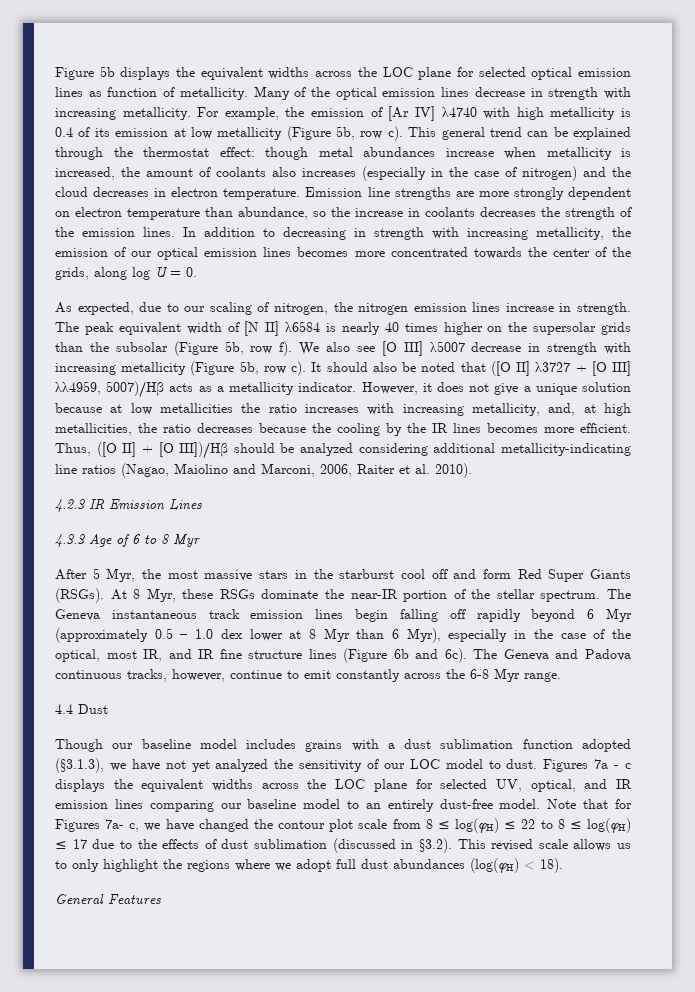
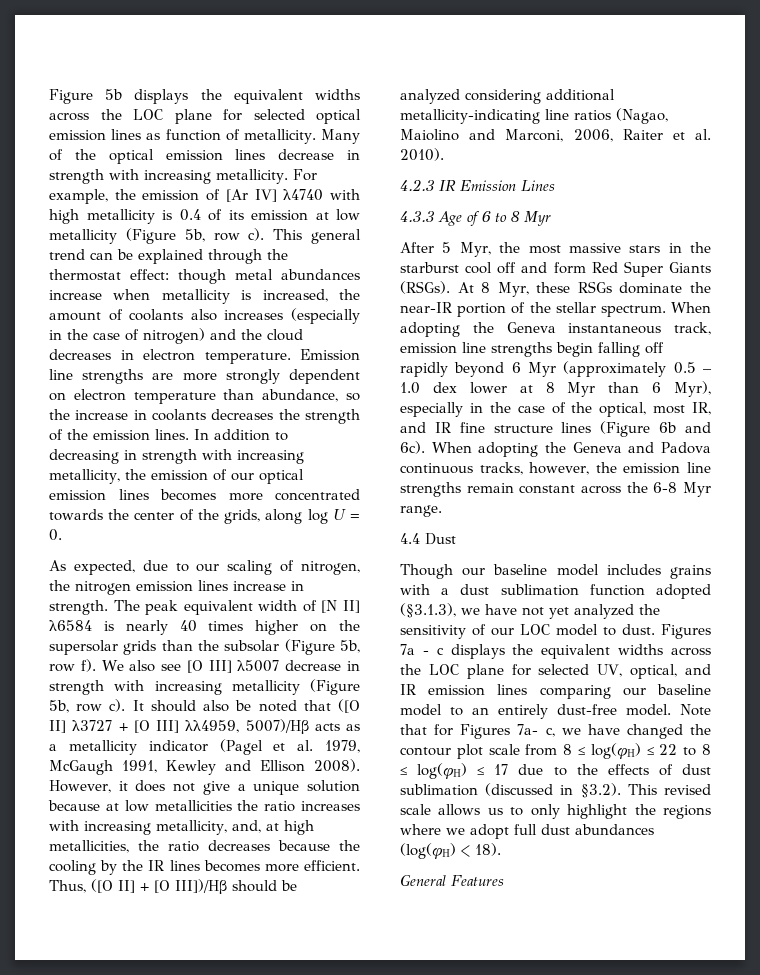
[298,382,357,392] indicator. -> [148,739,360,755] [49,759,360,775] indicator (Pagel et al. 1979, McGaugh 1991, Kewley and Ellison 2008).
[606,589,631,599] [55,609,344,621] The Geneva instantaneous track emission lines -> [671,302,711,313] [400,322,711,337] [400,342,552,357] When adopting the Geneva instantaneous track, emission line strengths
[473,649,498,659] The -> [431,442,566,457] When adopting the
[230,669,400,682] continue to emit constantly -> [595,462,711,474] [400,482,576,497] the emission line strengths remain constant

